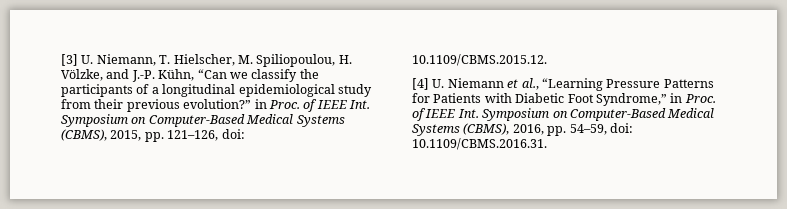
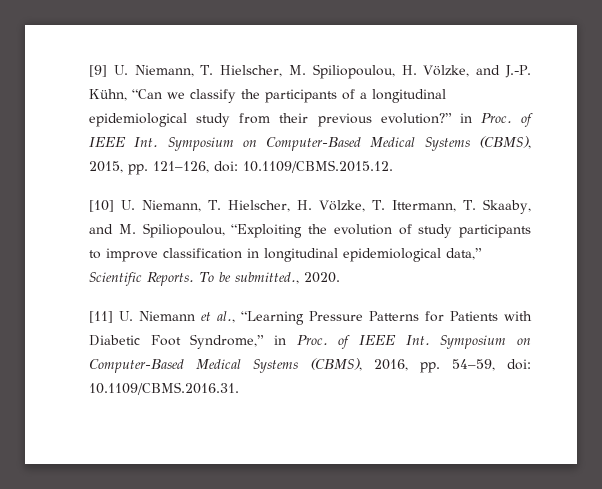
[61,54,78,66] [3] -> [89,65,107,77] [9]
[412,78,429,90] [4] -> [89,199,532,214] [89,223,531,238] [89,248,482,262] [89,272,340,286] [89,311,113,323] [10] U. Niemann, T. Hielscher, H. Völzke, T. Ittermann, T. Skaaby, and M. Spiliopoulou, “Exploiting the evolution of study participants to improve classification in longitudinal epidemiological data,” Scientific Reports. To be submitted., 2020. // [11]

